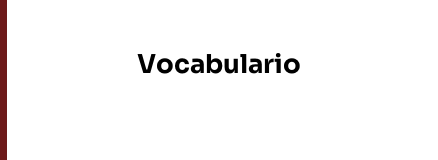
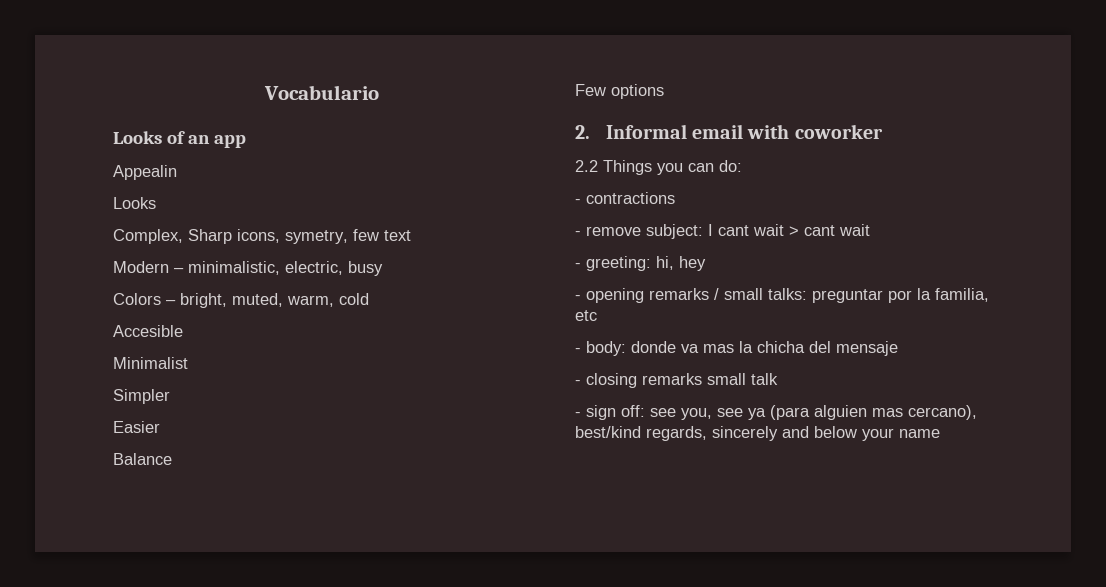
(301, 63) none -> [113,131,246,148] [113,165,177,180] [113,197,156,209] [113,229,411,244] [113,261,383,276] [113,293,369,308] [113,325,183,337] [113,357,188,369] [113,389,170,404] [113,421,160,433] [113,453,172,465] [575,84,664,99] [575,124,883,139] [575,160,742,175] [575,192,675,204] [575,224,870,239] [575,256,706,271] [575,288,989,303] [575,310,597,321] [575,341,898,356] [575,373,778,388] [575,405,977,420] [575,426,940,441] // Looks of an app // Appealin // Looks // Complex, Sharp icons, symetry, few text // Modern – minimalistic, electric, busy // Colors – bright, muted, warm, cold // Accesible // Minimalist // Simpler // Easier // Balance // Few options // 2. Informal email with coworker // 2.2 Things you can do: // - contractions // - remove subject: I cant wait > cant wait // - greeting: hi, hey // - opening remarks / small talks: preguntar por la familia, etc // - body: donde va mas la chicha del mensaje // - closing remarks small talk // - sign off: see you, see ya (para alguien mas cercano), best/kind regards, sincerely and below your name

